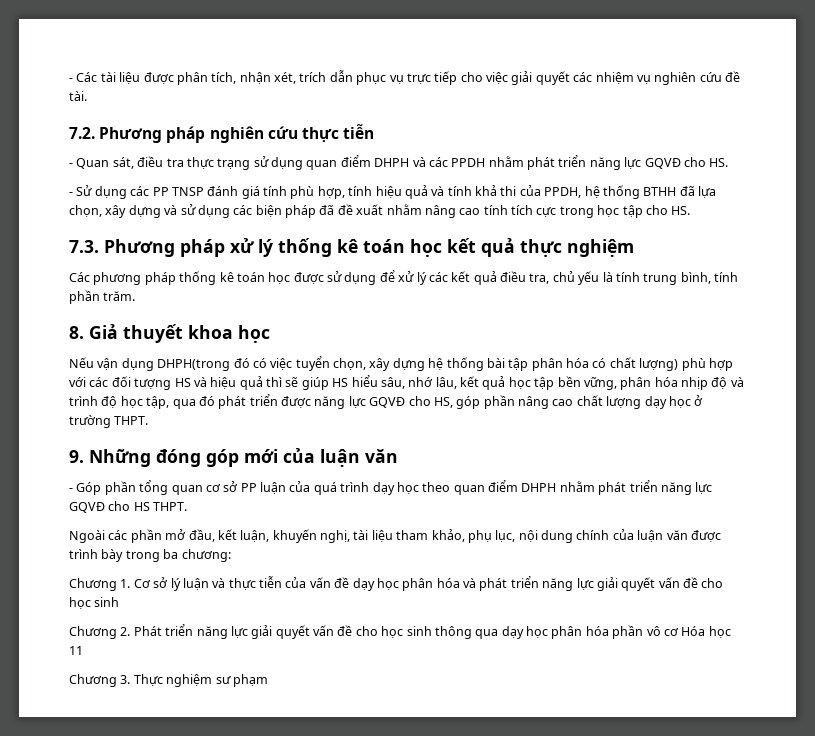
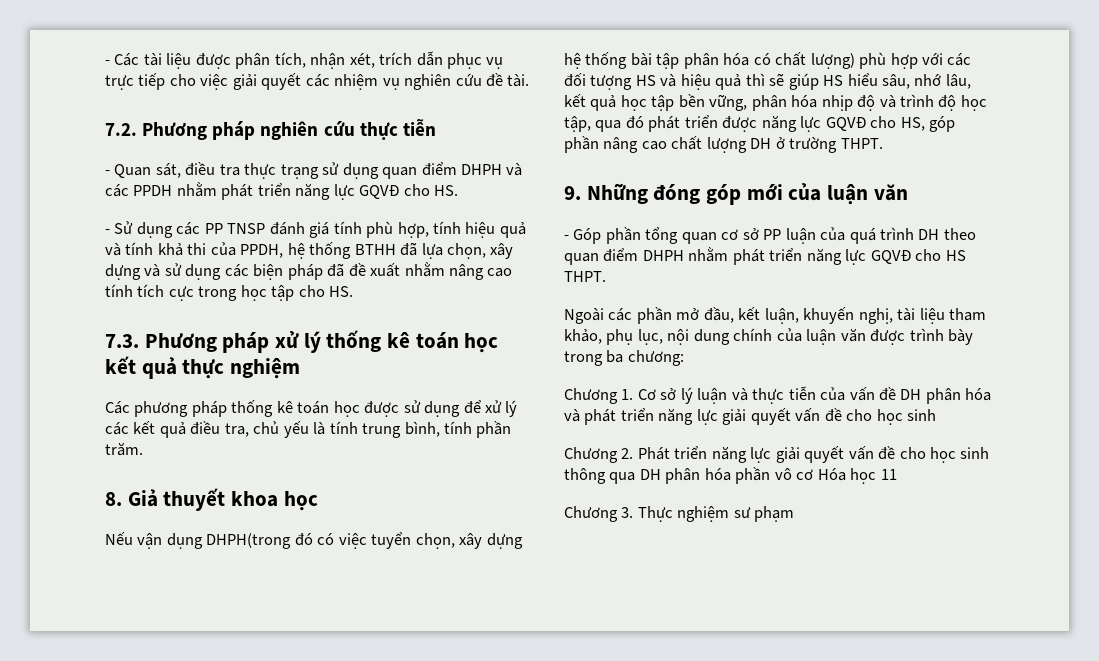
[644,396,691,409] dạy học -> [750,138,772,149] DH
[372,482,419,495] dạy học -> [918,229,940,240] DH
[352,578,399,591] dạy học -> [900,389,922,400] DH
[501,626,548,639] dạy học -> [639,469,661,480] DH

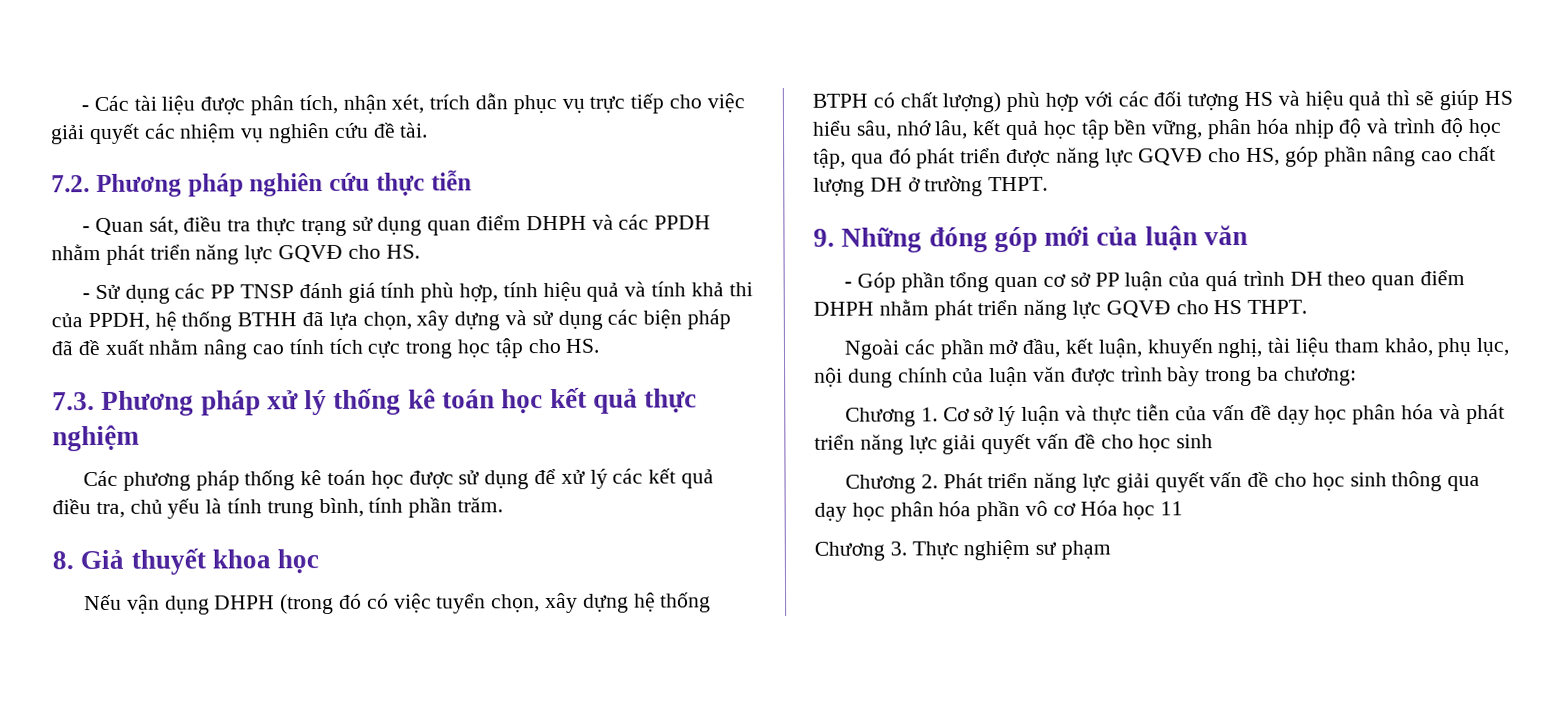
[206,533,292,549] DHPH(trong -> [214,593,335,615] DHPH (trong
[630,53,750,69] bài tập phân hóa -> [812,93,868,108] BTPH
[900,389,922,400] DH -> [1276,405,1348,425] dạy học
[639,469,661,480] DH -> [814,502,885,522] dạy học

